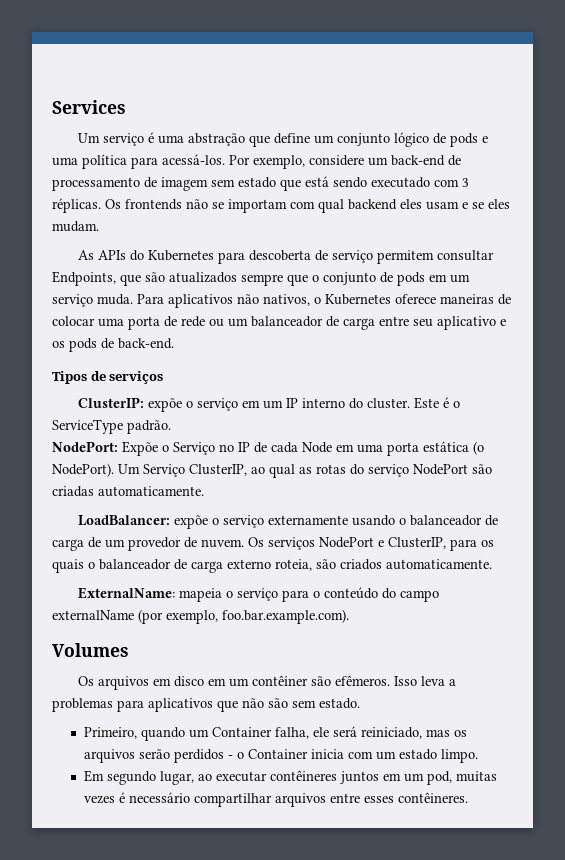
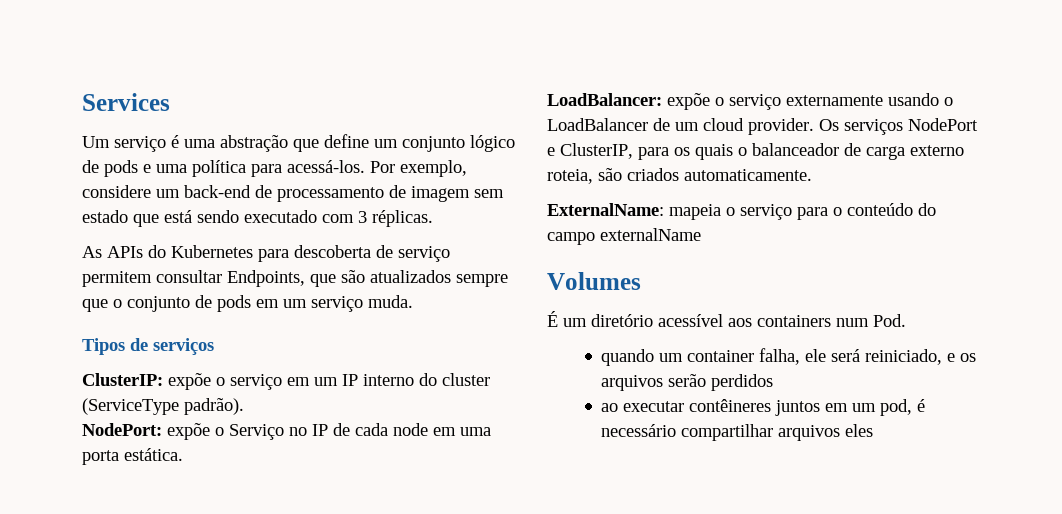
[105,199,510,213] [52,221,99,232] Os frontends não se importam com qual backend eles usam e se eles mudam. -> (433, 218) none
[137,294,511,308] [52,316,506,330] [52,338,174,352] Para aplicativos não nativos, o Kubernetes oferece maneiras de colocar uma porta de rede ou um balanceador de carga entre seu aplicativo e os pods de back-end. -> (413, 301) none
[367,397,461,409] [52,419,171,434] cluster. Este é o ServiceType padrão. -> [442,373,490,386] [82,398,244,415] cluster (ServiceType padrão).
[122,441,158,456] Expõe -> [167,423,210,440] expõe
[302,442,332,453] Node -> [393,423,428,436] node
[423,441,484,455] [52,463,492,478] [52,486,204,497] estática (o NodePort). Um Serviço ClusterIP, ao qual as rotas do serviço NodePort são criadas automaticamente. -> [124,448,183,461] estática.
[410,515,499,526] [52,537,244,551] balanceador de carga de um provedor de nuvem. -> [547,118,814,135] LoadBalancer de um cloud provider.
[138,609,349,624] [52,643,129,657] [78,675,457,690] [52,698,360,712] [84,727,138,739] (por exemplo, foo.bar.example.com). // Volumes // Os arquivos em disco em um contêiner são efêmeros. Isso leva a problemas para aplicativos que não são sem estado. // Primeiro, -> [547,272,641,290] [547,311,906,327] // Volumes // É um diretório acessível aos containers num Pod. //
[212,727,273,737] Container -> [687,350,755,362] container
[426,729,451,737] mas -> [947,353,956,362] e
[228,749,479,763] [84,770,195,785] - o Container inicia com um estado limpo. // Em segundo lugar, -> (774, 382) //
[456,771,498,782] [84,795,116,804] muitas vezes -> (913, 407) none
[330,792,469,803] entre esses contêineres. -> [845,424,874,437] eles

